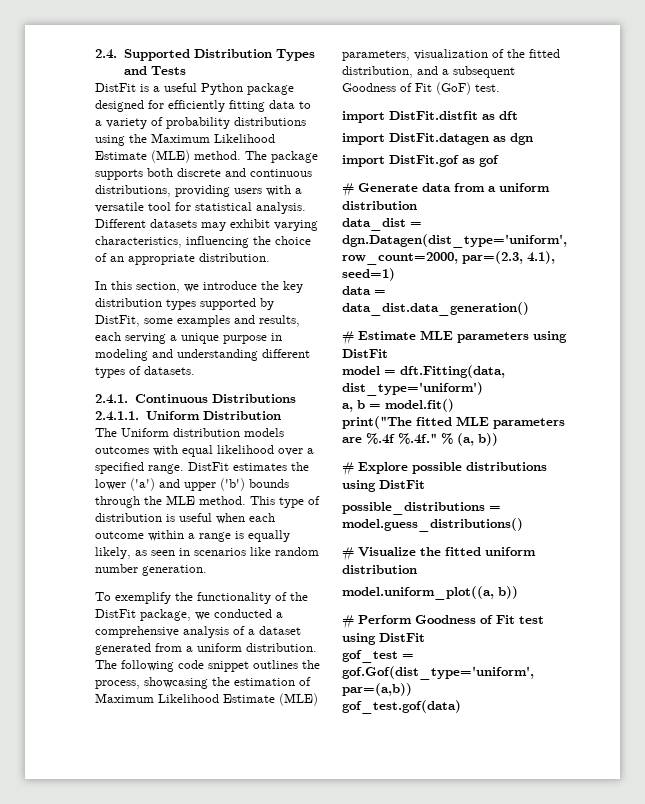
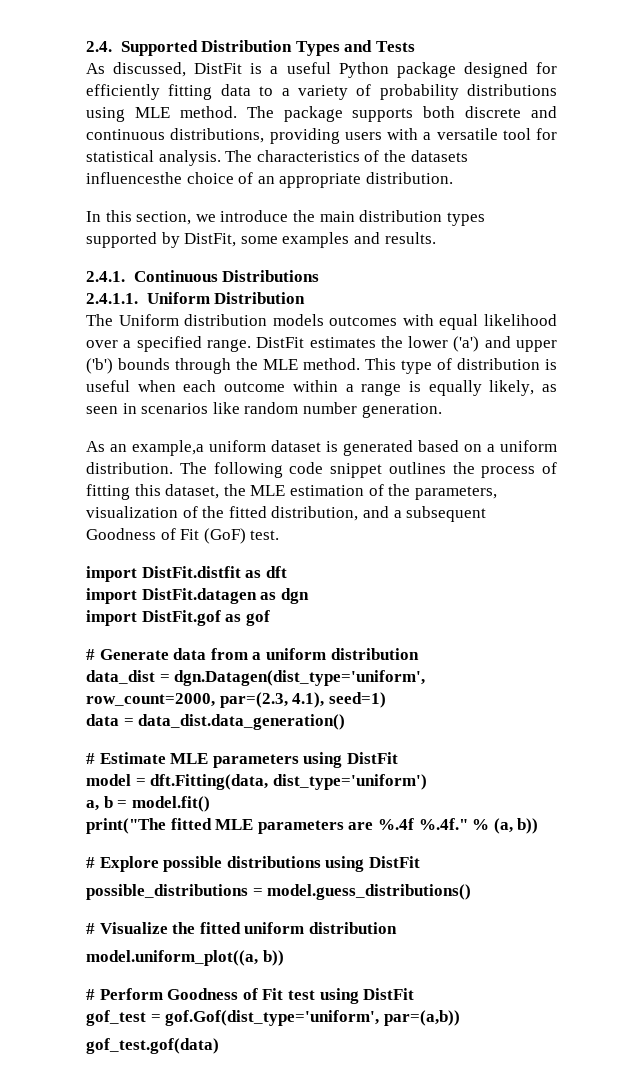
(186, 70) none -> [86,62,187,77] As discussed,
[129,133,275,143] [95,150,190,163] the Maximum Likelihood Estimate (MLE) -> [134,107,170,118] MLE
[95,219,318,231] [95,236,271,248] Different datasets may exhibit varying characteristics, influencing the -> [225,150,468,162] [86,172,182,184] The characteristics of the datasets influencesthe
[283,281,303,293] key -> [319,211,355,222] main
[259,315,300,327] [95,332,282,344] [95,349,310,361] [95,366,195,378] results, each serving a unique purpose in modeling and understanding different types of datasets. -> [384,232,436,244] results.
[95,592,308,604] [95,609,283,621] [95,626,301,638] [95,643,182,655] To exemplify the functionality of the DistFit package, we conducted a comprehensive analysis of a dataset generated from -> [86,440,482,456] As an example,a uniform dataset is generated based on
[95,677,311,689] [95,693,318,706] process, showcasing the estimation of Maximum Likelihood Estimate (MLE) -> [481,462,557,478] [86,484,411,500] process of fitting this dataset, the MLE estimation of the

